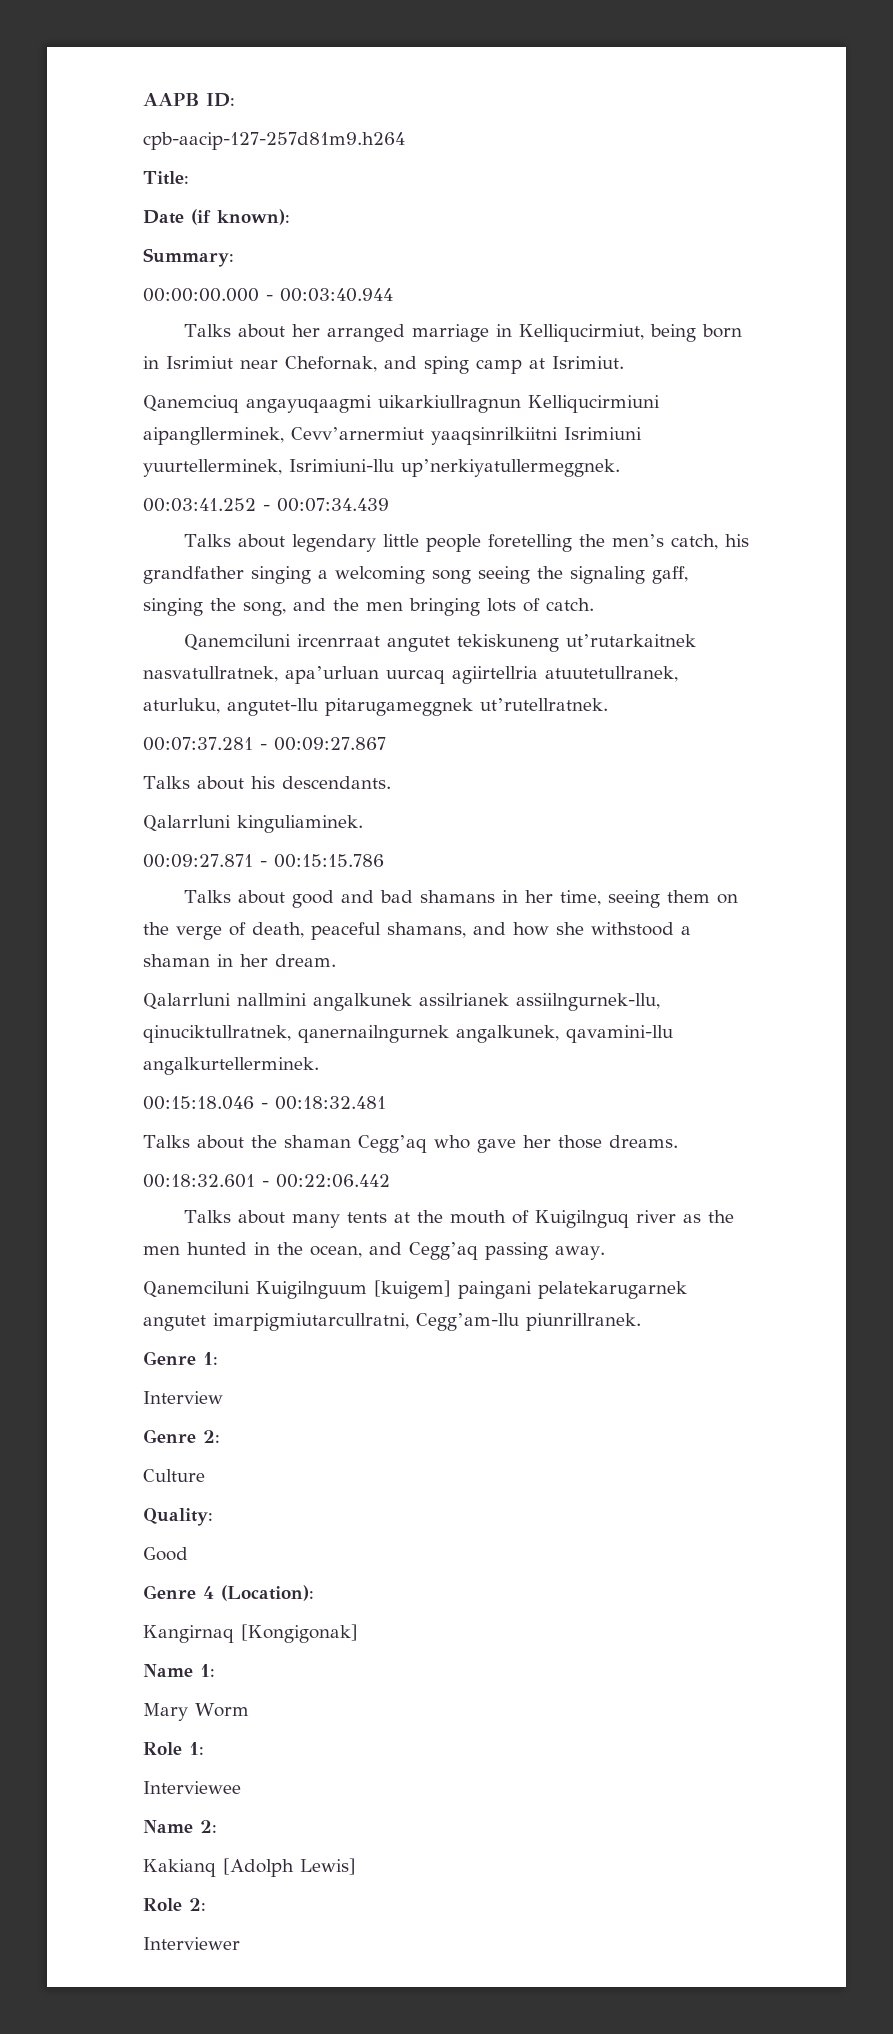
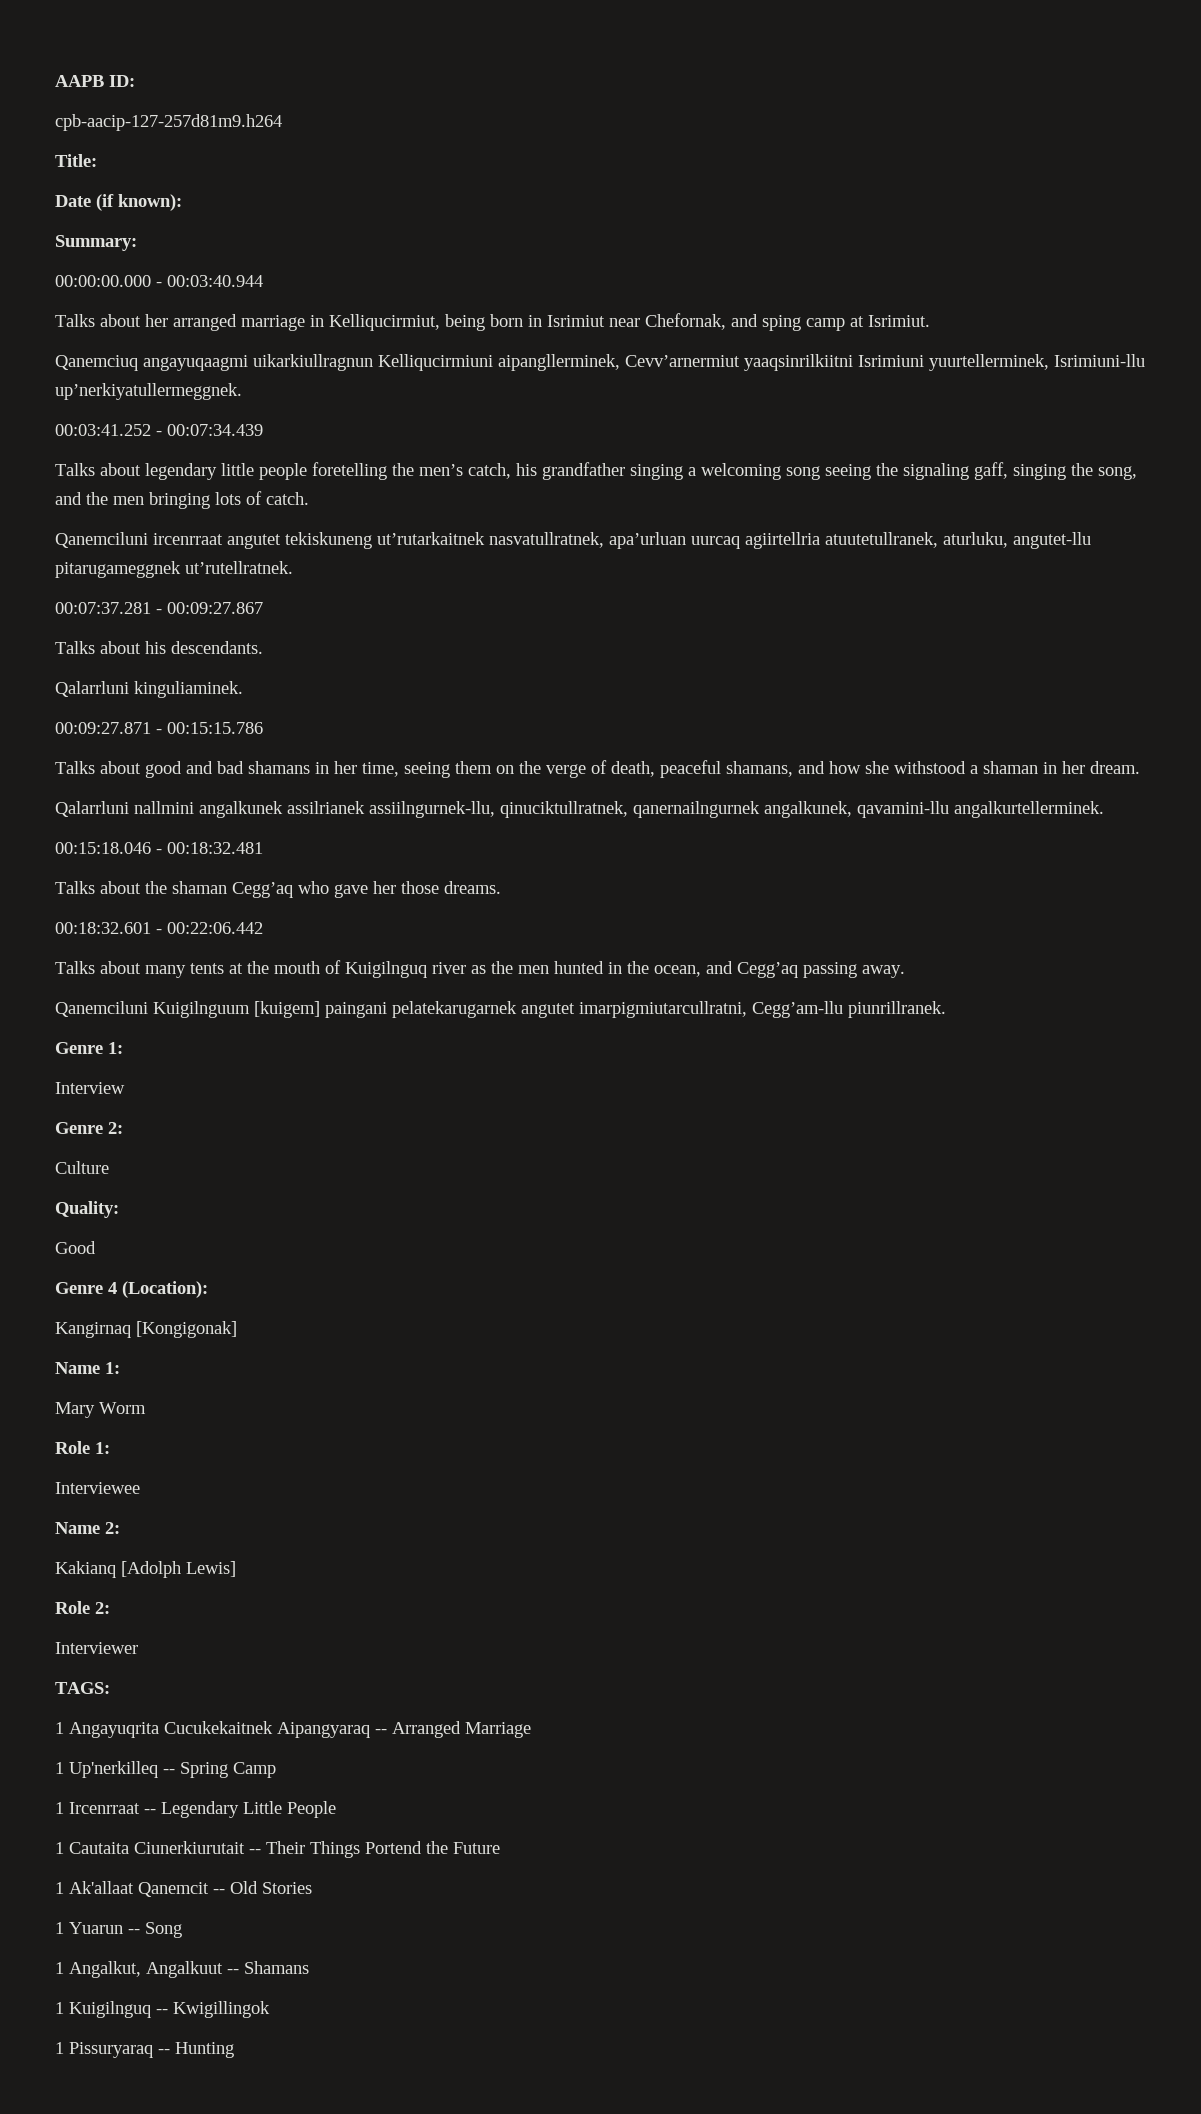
(240, 1943) none -> [55,1682,110,1694] [55,1721,531,1738] [55,1761,276,1778] [55,1801,336,1818] [55,1841,500,1858] [55,1881,312,1897] [55,1922,182,1938] [55,1961,309,1978] [55,2001,270,2018] [55,2042,234,2058] // TAGS: // 1 Angayuqrita Cucukekaitnek Aipangyaraq -- Arranged Marriage // 1 Up'nerkilleq -- Spring Camp // 1 Ircenrraat -- Legendary Little People // 1 Cautaita Ciunerkiurutait -- Their Things Portend the Future // 1 Ak'allaat Qanemcit -- Old Stories // 1 Yuarun -- Song // 1 Angalkut, Angalkuut -- Shamans // 1 Kuigilnguq -- Kwigillingok // 1 Pissuryaraq -- Hunting

